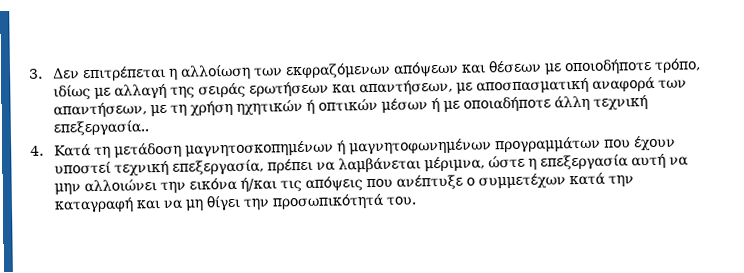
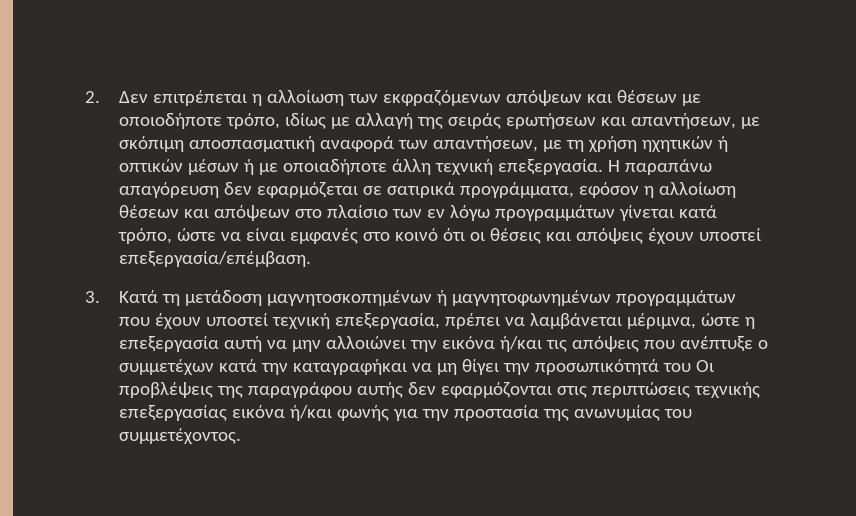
[28,68,43,79] 3. -> [85,91,100,103] 2.
(474, 88) none -> [118,136,184,152] σκόπιμη
[53,120,150,136] [30,145,44,156] επεξεργασία.. // 4. -> [497,159,712,175] [118,182,736,198] [118,205,717,221] [117,228,761,244] [118,251,311,267] [85,291,100,303] επεξεργασία. Η παραπάνω απαγόρευση δεν εφαρμόζεται σε σατιρικά προγράμματα, εφόσον η αλλοίωση θέσεων και απόψεων στο πλαίσιο των εν λόγω προγραμμάτων γίνεται κατά τρόπο, ώστε να είναι εμφανές στο κοινό ότι οι θέσεις και απόψεις έχουν υποστεί επεξεργασία/επέμβαση. // 3.
[54,197,162,213] καταγραφή και -> [292,359,407,375] καταγραφήκαι
[386,196,417,206] του. -> [662,360,714,372] [118,382,760,398] [118,405,692,421] [118,428,241,444] του Οι προβλέψεις της παραγράφου αυτής δεν εφαρμόζονται στις περιπτώσεις τεχνικής επεξεργασίας εικόνα ή/και φωνής για την προστασία της ανωνυμίας του συμμετέχοντος.

